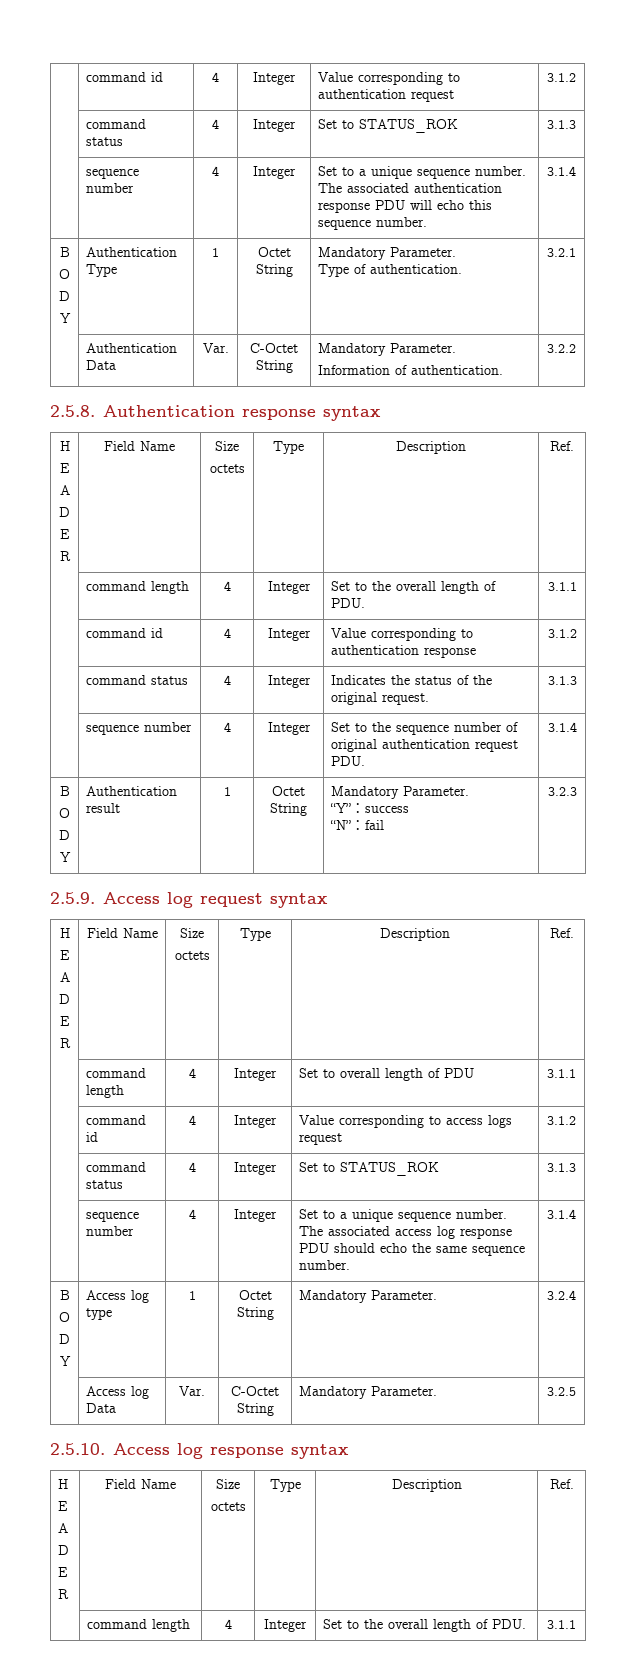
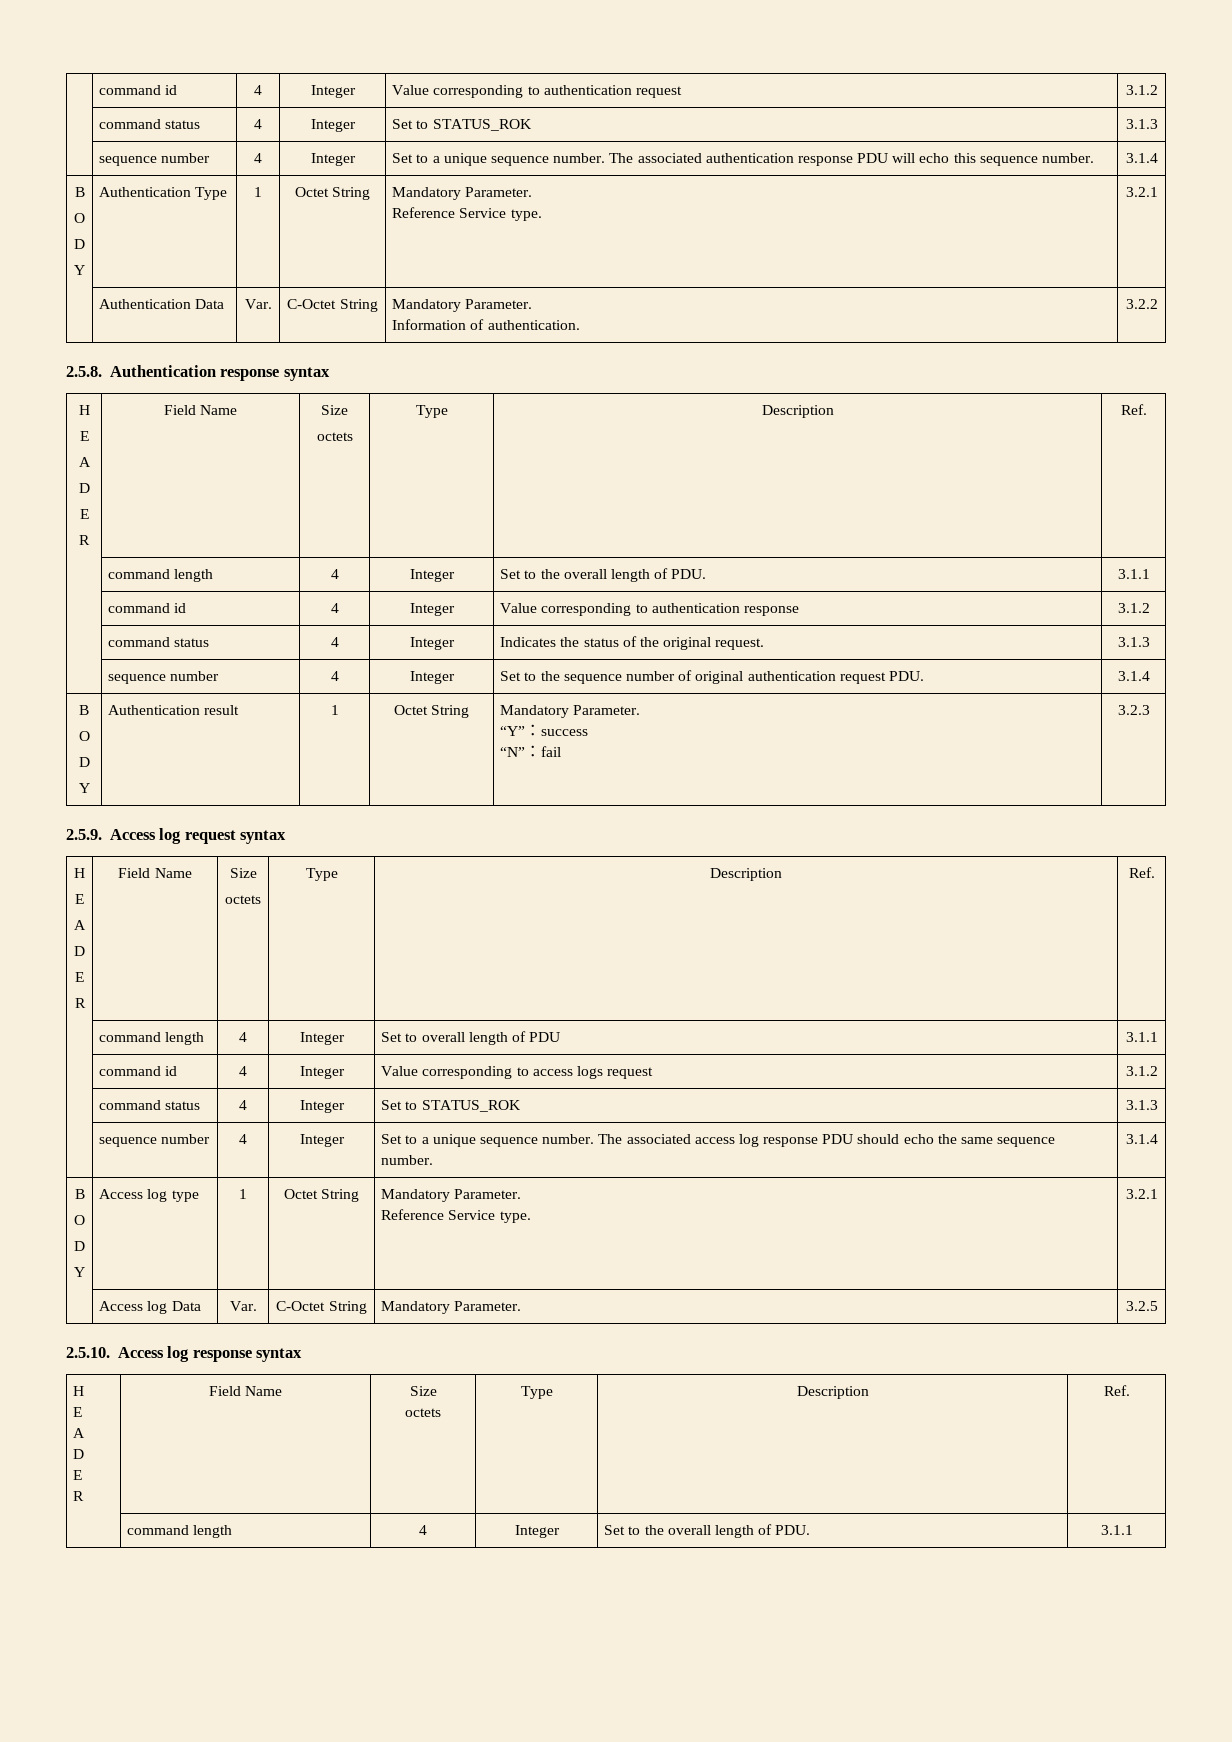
[318,264,463,277] Type of authentication. -> [392,207,542,221] Reference Service type.
[547,1290,576,1300] | 3.2.4 -> [381,1209,531,1223] [1125,1189,1158,1199] // Reference Service type. | 3.2.1

